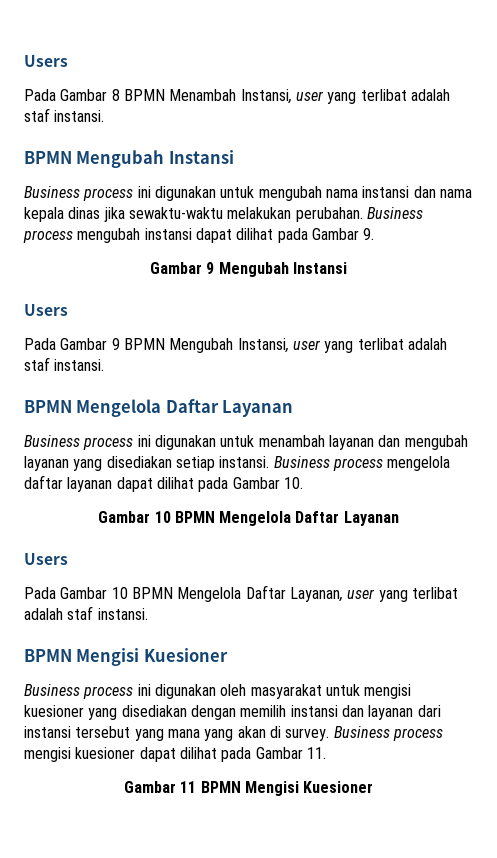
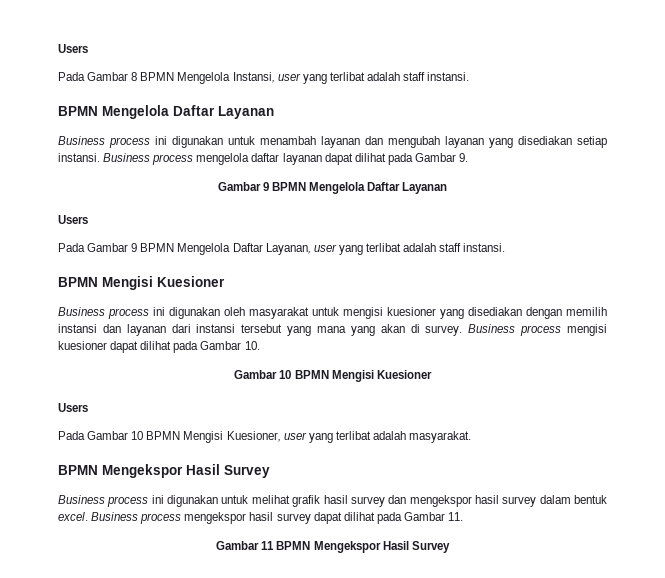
[169,89,450,104] [24,108,105,122] [24,150,234,168] [24,186,472,201] [24,207,423,222] [23,228,375,243] [150,262,347,277] [24,304,68,316] [24,338,447,353] [24,357,50,371] Menambah Instansi, user yang terlibat adalah staf instansi. // BPMN Mengubah Instansi // Business process ini digunakan untuk mengubah nama instansi dan nama kepala dinas jika sewaktu-waktu melakukan perubahan. Business process mengubah instansi dapat dilihat pada Gambar 9. // Gambar 9 Mengubah Instansi // Users // Pada Gambar 9 BPMN Mengubah Instansi, user yang terlibat adalah staf -> [177,72,426,84] Mengelola Instansi, user yang terlibat adalah staff
[283,477,303,489] [98,511,171,523] 10. // Gambar 10 -> [459,153,469,162] [217,182,269,191] 9. // Gambar 9
[111,587,128,599] 10 -> [131,243,138,252] 9
[67,606,94,620] staf -> [439,243,462,252] staff
(303, 753) none -> [244,341,260,350] [234,370,432,382] [58,403,88,412] [58,431,472,443] [58,464,270,478] [58,495,607,507] [58,512,445,524] 10. // Gambar 10 BPMN Mengisi Kuesioner // Users // Pada Gambar 10 BPMN Mengisi Kuesioner, user yang terlibat adalah masyarakat. // BPMN Mengekspor Hasil Survey // Business process ini digunakan untuk melihat grafik hasil survey dan mengekspor hasil survey dalam bentuk excel. Business process mengekspor hasil survey dapat dilihat pada Gambar
[244,781,374,796] Mengisi Kuesioner -> [313,541,450,553] Mengekspor Hasil Survey

